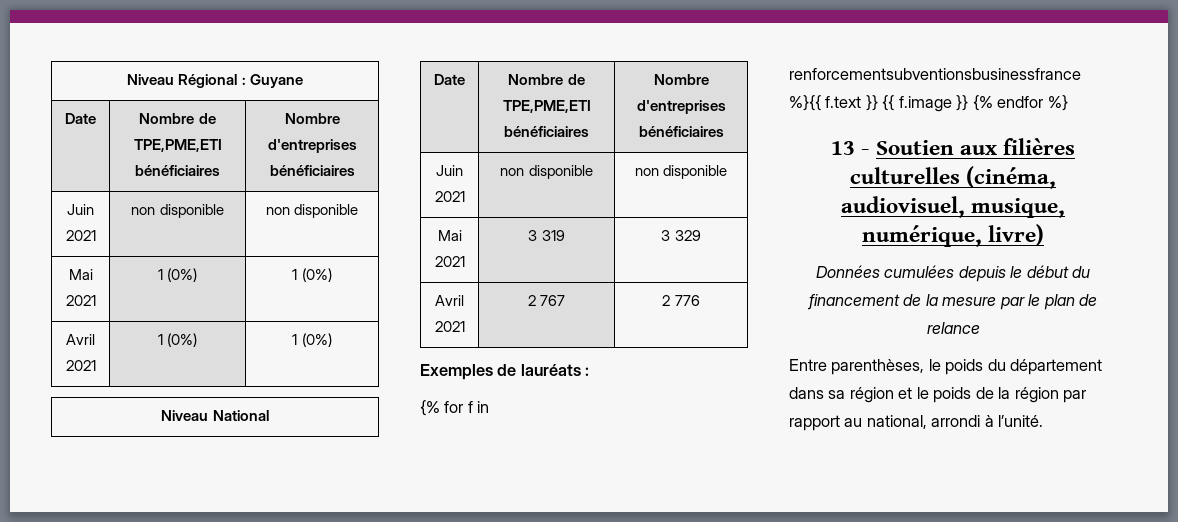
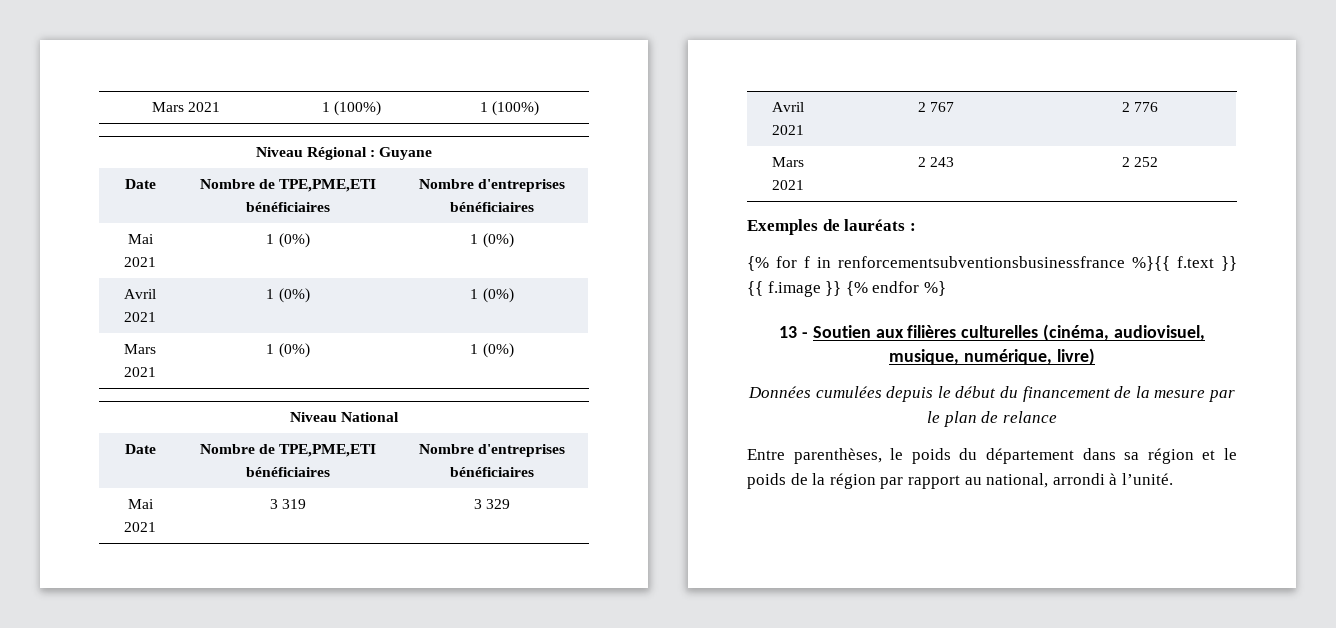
(127, 79) none -> [151,102,221,112] [321,101,382,116] [479,101,540,116] Mars 2021 | 1 (100%) | 1 (100%) //
[67,204,94,215] [65,230,96,241] [131,204,224,218] [265,204,359,218] // Juin 2021 | non disponible | non disponible -> (534, 207) none
(332, 340) none -> [124,344,156,354] [124,367,156,377] [266,343,310,358] [470,343,514,358] // Mars 2021 | 1 (0%) | 1 (0%)
[436,165,463,176] [434,191,465,202] [500,165,593,179] [634,165,728,179] // Juin 2021 | non disponible | non disponible -> (534, 472) none
(700, 300) none -> [772,157,804,167] [772,180,804,190] [917,157,955,167] [1121,157,1159,167] // Mars 2021 | 2 243 | 2 252

